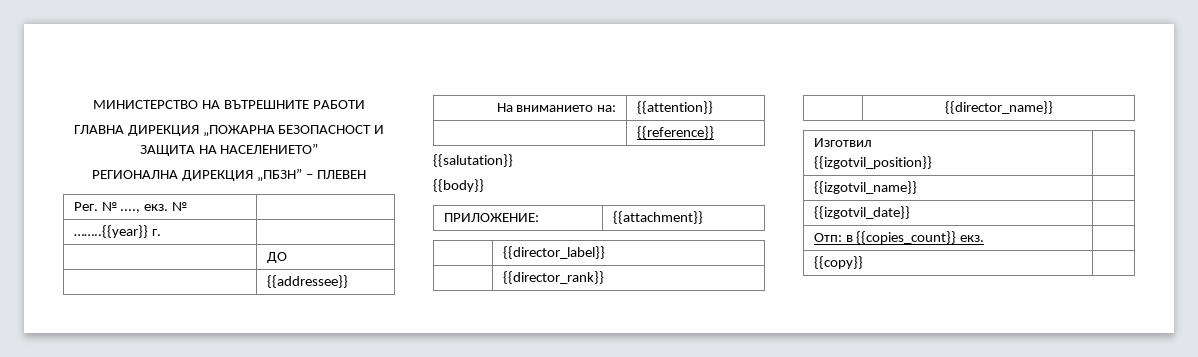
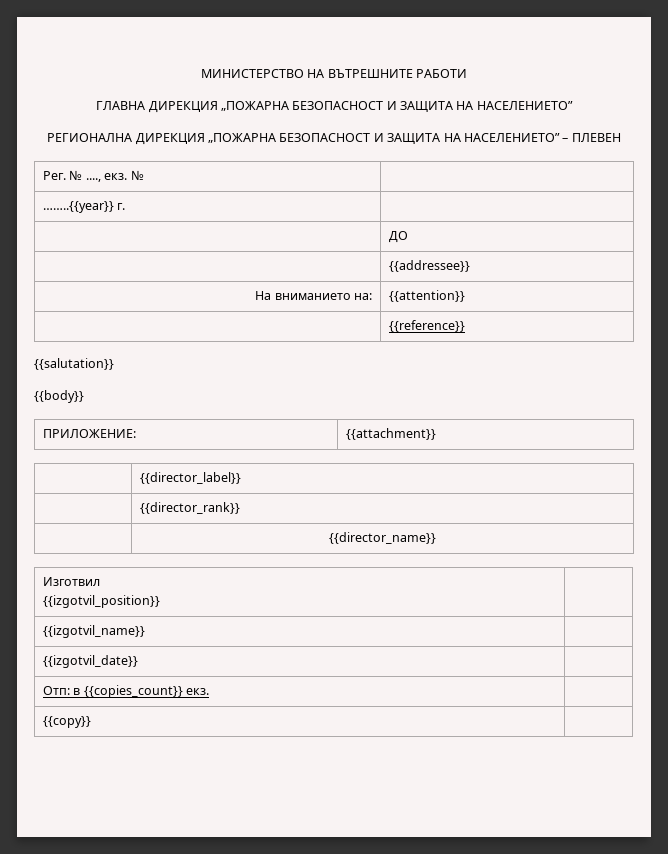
[257,168,302,182] „ПБЗН” -> [208,133,560,144] „ПОЖАРНА БЕЗОПАСНОСТ И ЗАЩИТА НА НАСЕЛЕНИЕТО”

